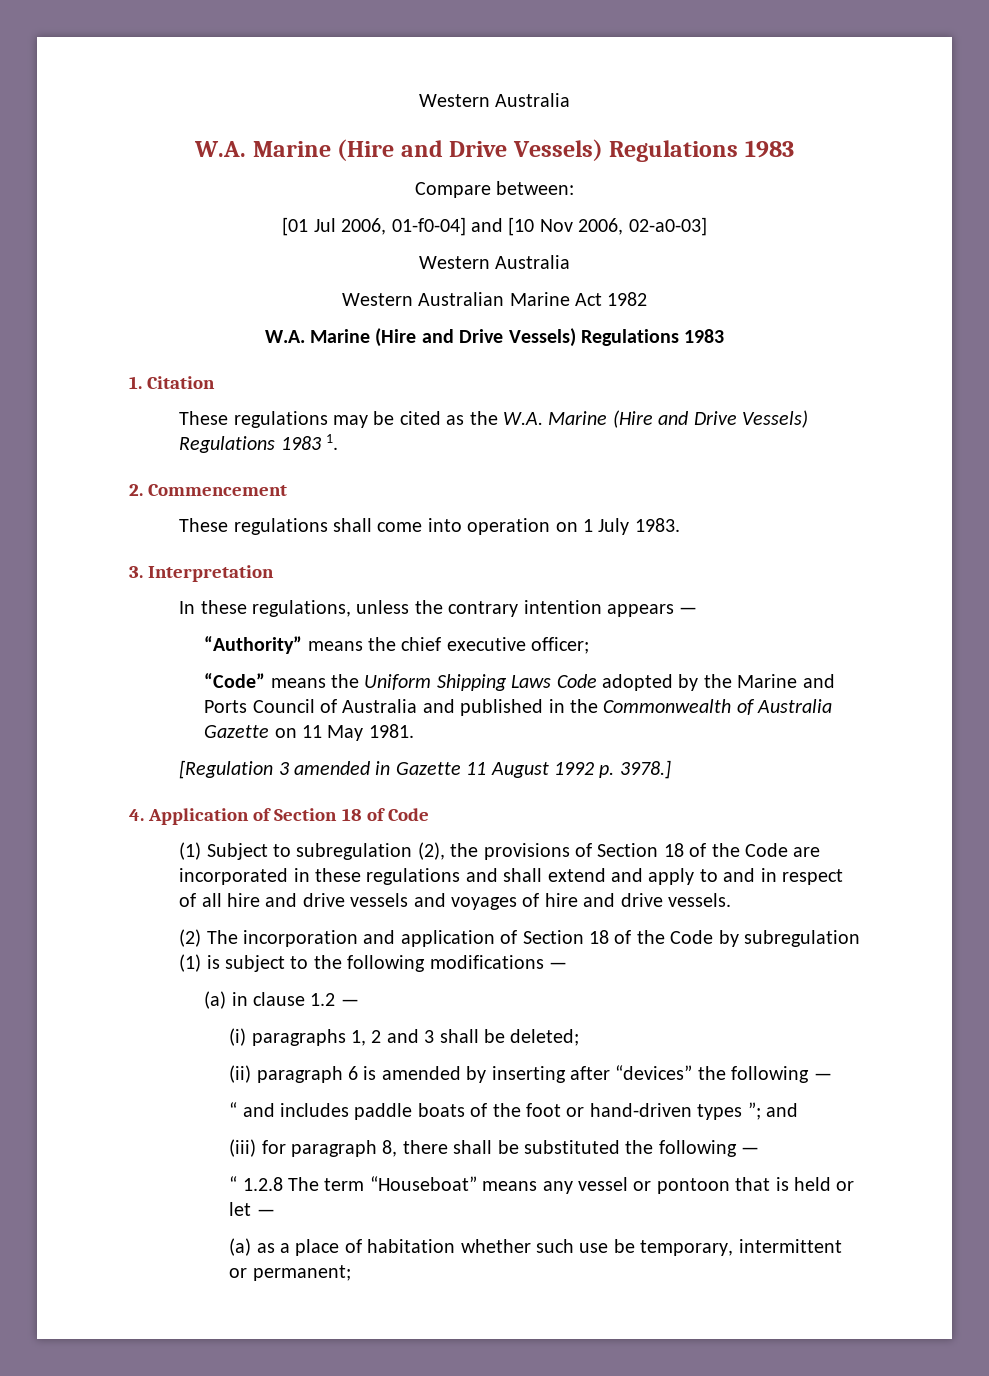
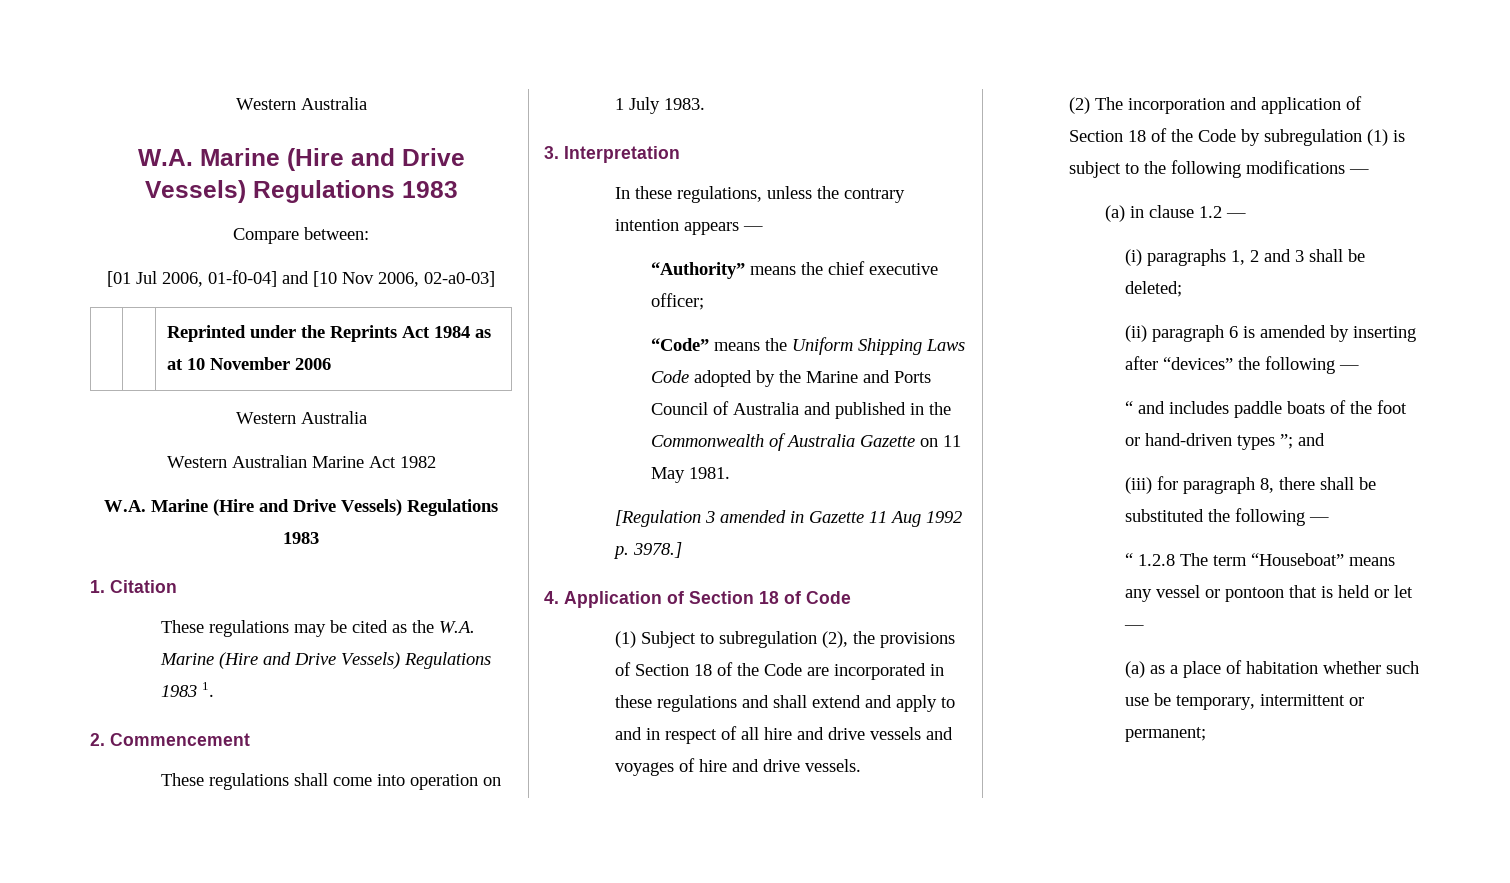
(707, 226) none -> [166,325,491,342] [166,357,331,370] // | | Reprinted under the Reprints Act 1984 as at 10 November 2006
[490,762,549,778] August -> [890,511,922,527] Aug

